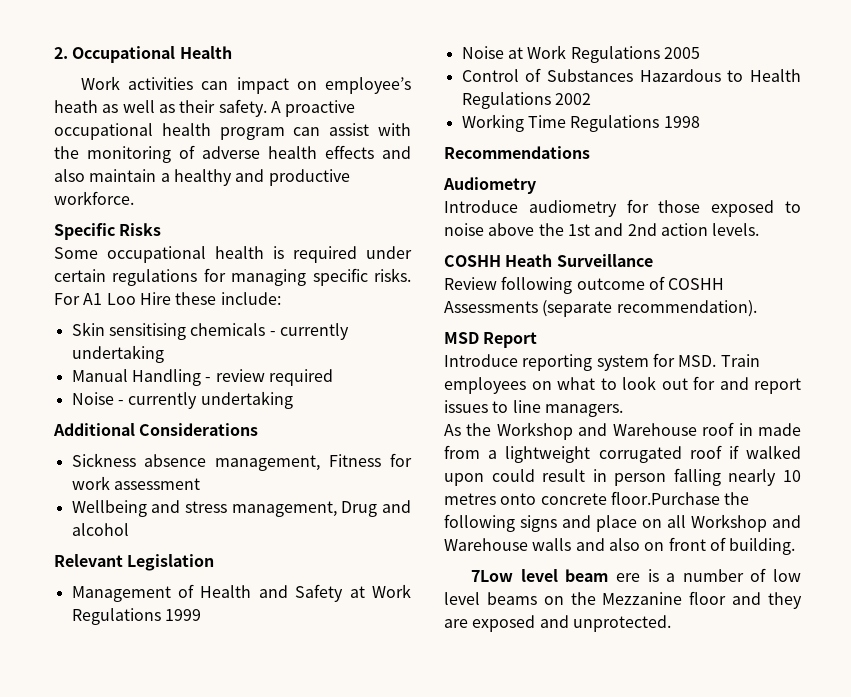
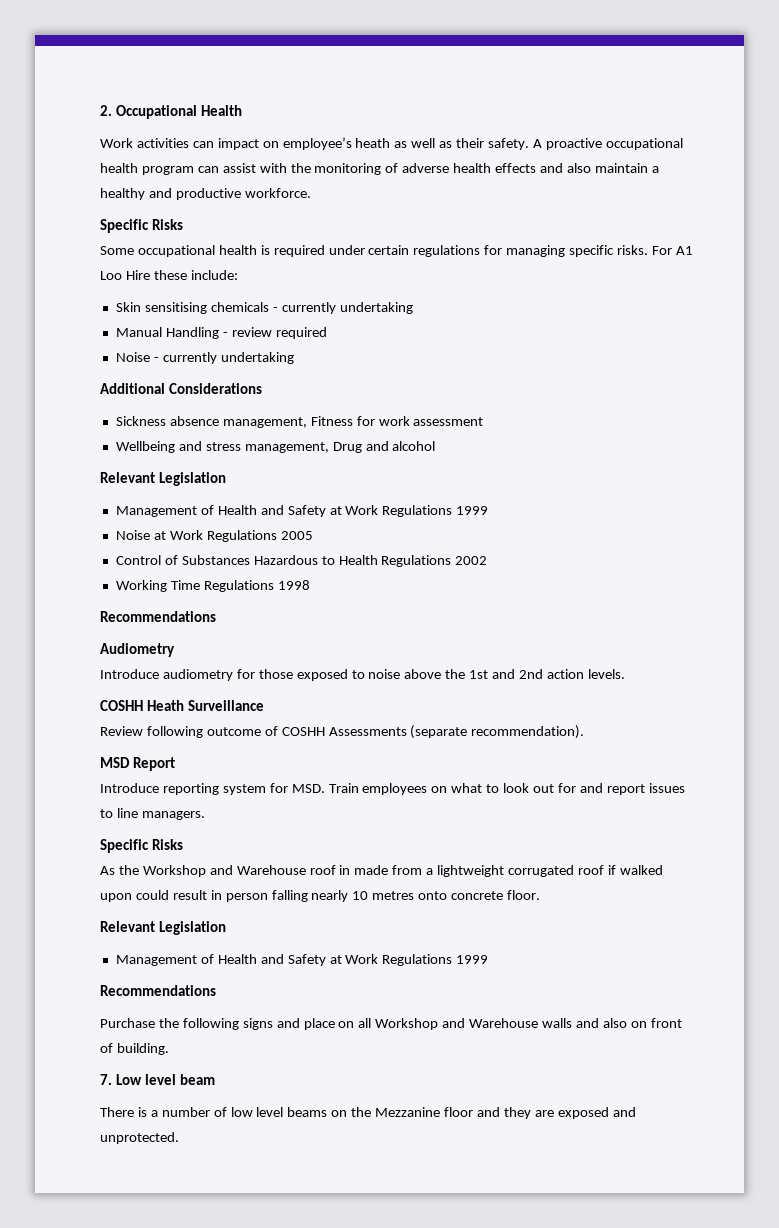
(623, 410) none -> [100,839,183,853] // Specific Risks
[610,491,720,505] floor.Purchase -> [507,890,541,900] [100,921,226,935] [115,954,489,966] [100,985,216,996] [100,1018,155,1028] floor. // Relevant Legislation // Management of Health and Safety at Work Regulations 1999 // Recommendations // Purchase
[471,570,514,582] 7Low -> [100,1074,142,1085] 7. Low
[615,573,640,582] ere -> [100,1107,134,1117] // There

